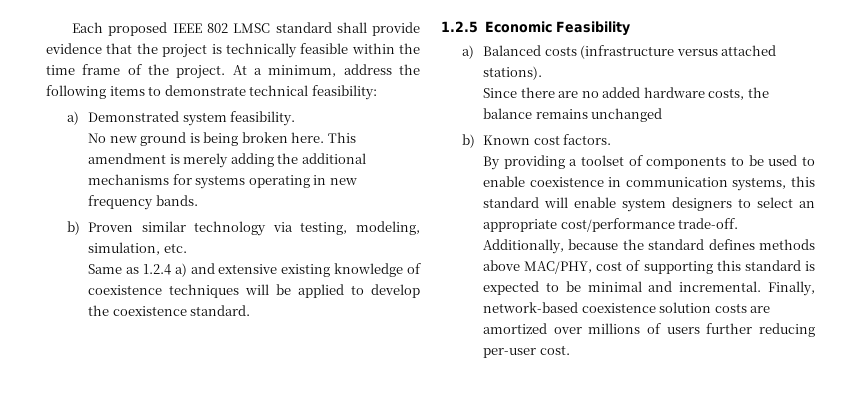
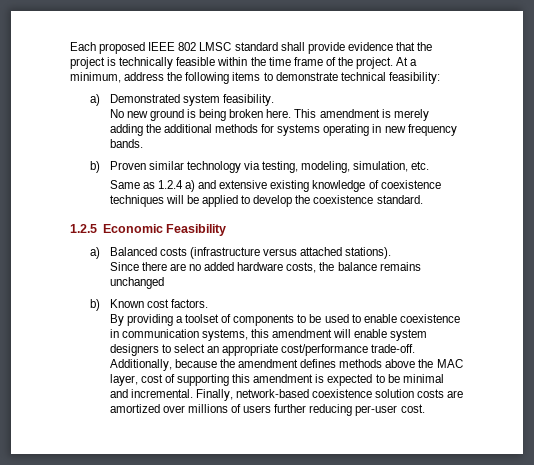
[88,174,170,185] mechanisms -> [214,124,258,133] methods
[483,197,540,208] standard -> [272,329,333,338] amendment
[648,239,705,250] standard -> [237,359,298,368] amendment
[524,261,593,274] MAC/PHY, -> [418,359,463,368] [109,374,138,386] the MAC layer,
[744,260,801,271] standard -> [253,374,314,383] amendment

